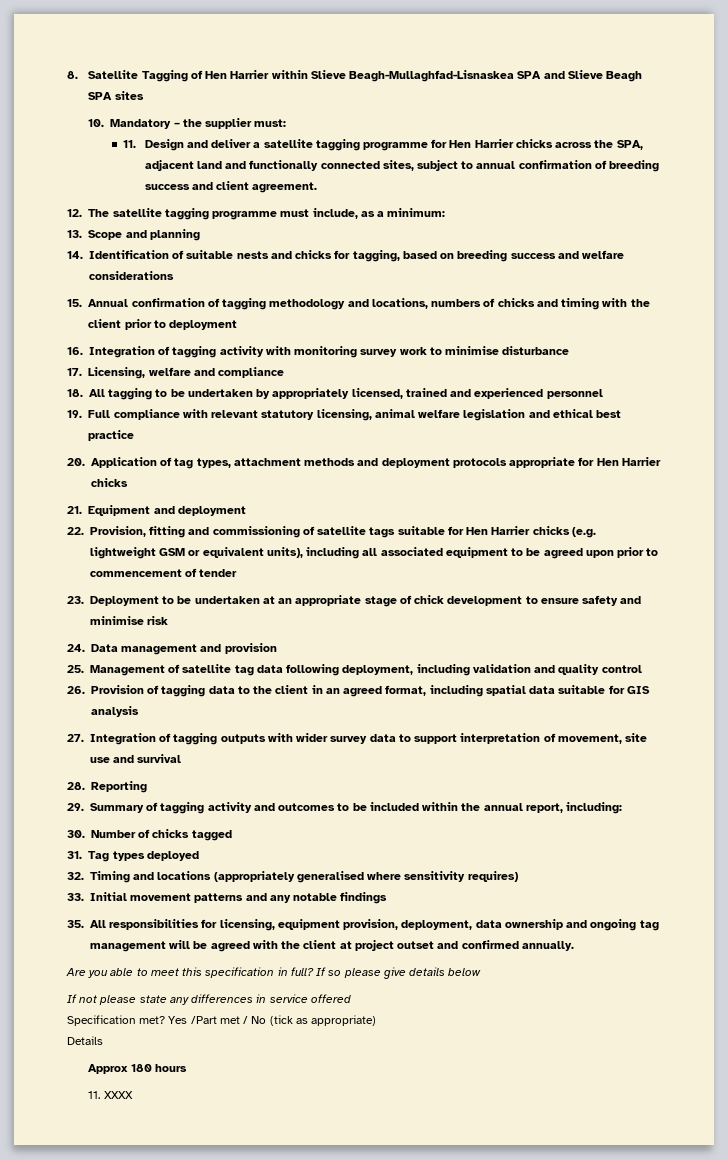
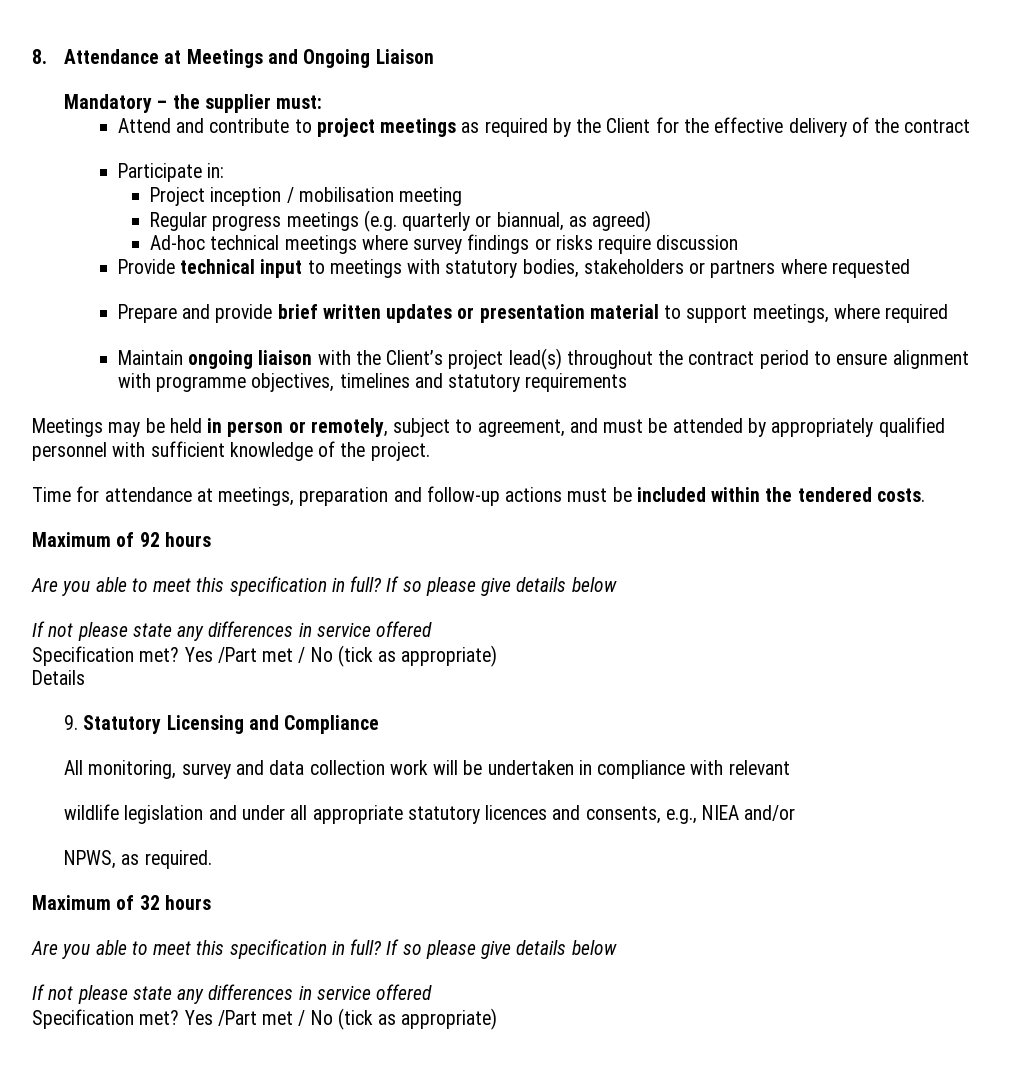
[88,70,643,82] [88,91,144,100] [88,119,105,127] Satellite Tagging of Hen Harrier within Slieve Beagh-Mullaghfad-Lisnaskea SPA and Slieve Beagh SPA sites // 10. -> [64,49,434,68] Attendance at Meetings and Ongoing Liaison //
[123,139,643,151] [144,160,660,172] [144,181,318,193] [67,208,446,220] [67,229,200,241] [67,250,625,262] [89,271,174,280] [67,298,650,310] [88,319,238,330] [67,346,570,358] [67,367,285,379] [67,388,603,400] [67,409,622,421] [88,430,135,441] [67,457,661,469] [91,478,128,487] [67,505,246,516] [67,526,596,538] [90,547,659,559] [90,568,238,577] [67,595,642,607] [90,616,169,625] [67,643,277,655] [67,664,642,676] [67,685,650,697] [91,706,139,717] [67,733,648,745] [90,754,182,763] [67,781,147,793] [67,802,623,814] [67,829,232,841] [67,851,199,862] [67,871,518,883] [67,892,388,904] [67,919,659,931] [90,940,574,952] 11. Design and deliver a satellite tagging programme for Hen Harrier chicks across the SPA, adjacent land and functionally connected sites, subject to annual confirmation of breeding success and client agreement. // 12. The satellite tagging programme must include, as a minimum: // 13. Scope and planning // 14. Identification of suitable nests and chicks for tagging, based on breeding success and welfare considerations // 15. Annual confirmation of tagging methodology and locations, numbers of chicks and timing with the client prior to deployment // 16. Integration of tagging activity with monitoring survey work to minimise disturbance // 17. Licensing, welfare and compliance // 18. All tagging to be undertaken by appropriately licensed, trained and experienced personnel // 19. Full compliance with relevant statutory licensing, animal welfare legislation and ethical best practice // 20. Application of tag types, attachment methods and deployment protocols appropriate for Hen Harrier chicks // 21. Equipment and deployment // 22. Provision, fitting and commissioning of satellite tags suitable for Hen Harrier chicks (e.g. lightweight GSM or equivalent units), including all associated equipment to be agreed upon prior to commencement of tender // 23. Deployment to be undertaken at an appropriate stage of chick development to ensure safety and minimise risk // 24. Data management and provision // 25. Management of satellite tag data following deployment, including validation and quality control // 26. Provision of tagging data to the client in an agreed format, including spatial data suitable for GIS analysis // 27. Integration of tagging outputs with wider survey data to support interpretation of movement, site use and survival // 28. Reporting // 29. Summary of tagging activity and outcomes to be included within the annual report, including: // 30. Number of chicks tagged // 31. Tag types deployed // 32. Timing and locations (appropriately generalised where sensitivity requires) // 33. Initial movement patterns and any notable findings // 35. All responsibilities for licensing, equipment provision, deployment, data ownership and ongoing tag management will be agreed with the client at project outset and confirmed annually. -> [117,117,971,137] [117,163,225,182] [149,187,463,206] [149,210,652,232] [149,234,739,254] [117,259,910,278] [117,304,949,323] [117,348,969,370] [117,373,628,392] [32,417,945,437] [32,441,430,461] [32,486,925,506] [32,532,211,547] Attend and contribute to project meetings as required by the Client for the effective delivery of the contract // Participate in: // Project inception / mobilisation meeting // Regular progress meetings (e.g. quarterly or biannual, as agreed) // Ad-hoc technical meetings where survey findings or risks require discussion // Provide technical input to meetings with statutory bodies, stakeholders or partners where requested // Prepare and provide brief written updates or presentation material to support meetings, where required // Maintain ongoing liaison with the Client’s project lead(s) throughout the contract period to ensure alignment with programme objectives, timelines and statutory requirements // Meetings may be held in person or remotely, subject to agreement, and must be attended by appropriately qualified personnel with sufficient knowledge of the project. // Time for attendance at meetings, preparation and follow-up actions must be included within the tendered costs. // Maximum of 92 hours
[88,1064,187,1074] [88,1091,133,1099] Approx 180 hours // 11. XXXX -> [64,715,380,734] [64,760,790,779] [64,804,796,824] [64,850,212,869] [32,895,211,910] [31,939,617,959] [32,984,433,1004] [32,1008,498,1030] 9. Statutory Licensing and Compliance // All monitoring, survey and data collection work will be undertaken in compliance with relevant // wildlife legislation and under all appropriate statutory licences and consents, e.g., NIEA and/or // NPWS, as required. // Maximum of 32 hours // Are you able to meet this specification in full? If so please give details below // If not please state any differences in service offered // Specification met? Yes /Part met / No (tick as appropriate)

